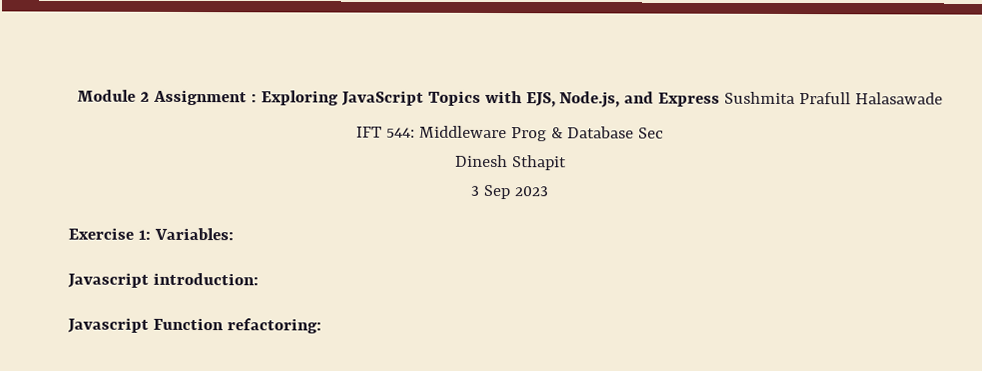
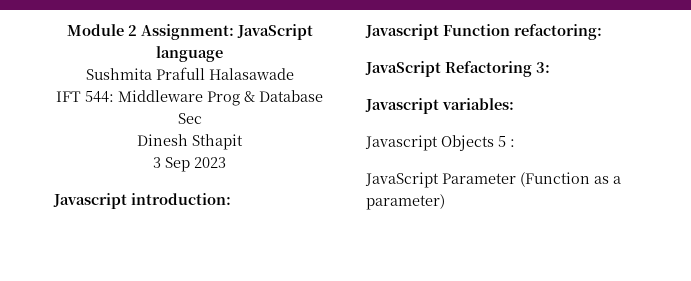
[152,89,721,108] Assignment : Exploring JavaScript Topics with EJS, Node.js, and Express -> [140,24,313,40] [156,46,223,62] Assignment: JavaScript language //
[68,227,234,241] // Exercise 1: Variables: -> (226, 162) none
(322, 326) none -> [365,61,550,77] [365,98,514,114] [365,135,515,151] [365,172,621,188] [366,194,445,210] // JavaScript Refactoring 3: // Javascript variables: // Javascript Objects 5 : // JavaScript Parameter (Function as a parameter)

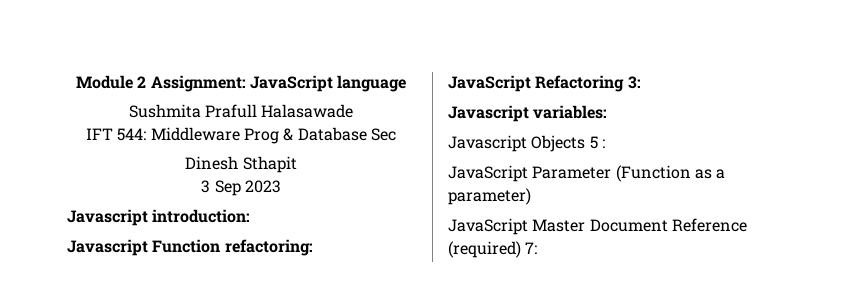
(445, 202) none -> [448,218,747,235] [448,241,538,258] // JavaScript Master Document Reference (required) 7:

